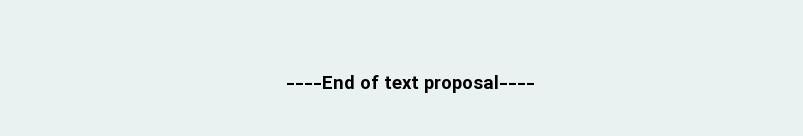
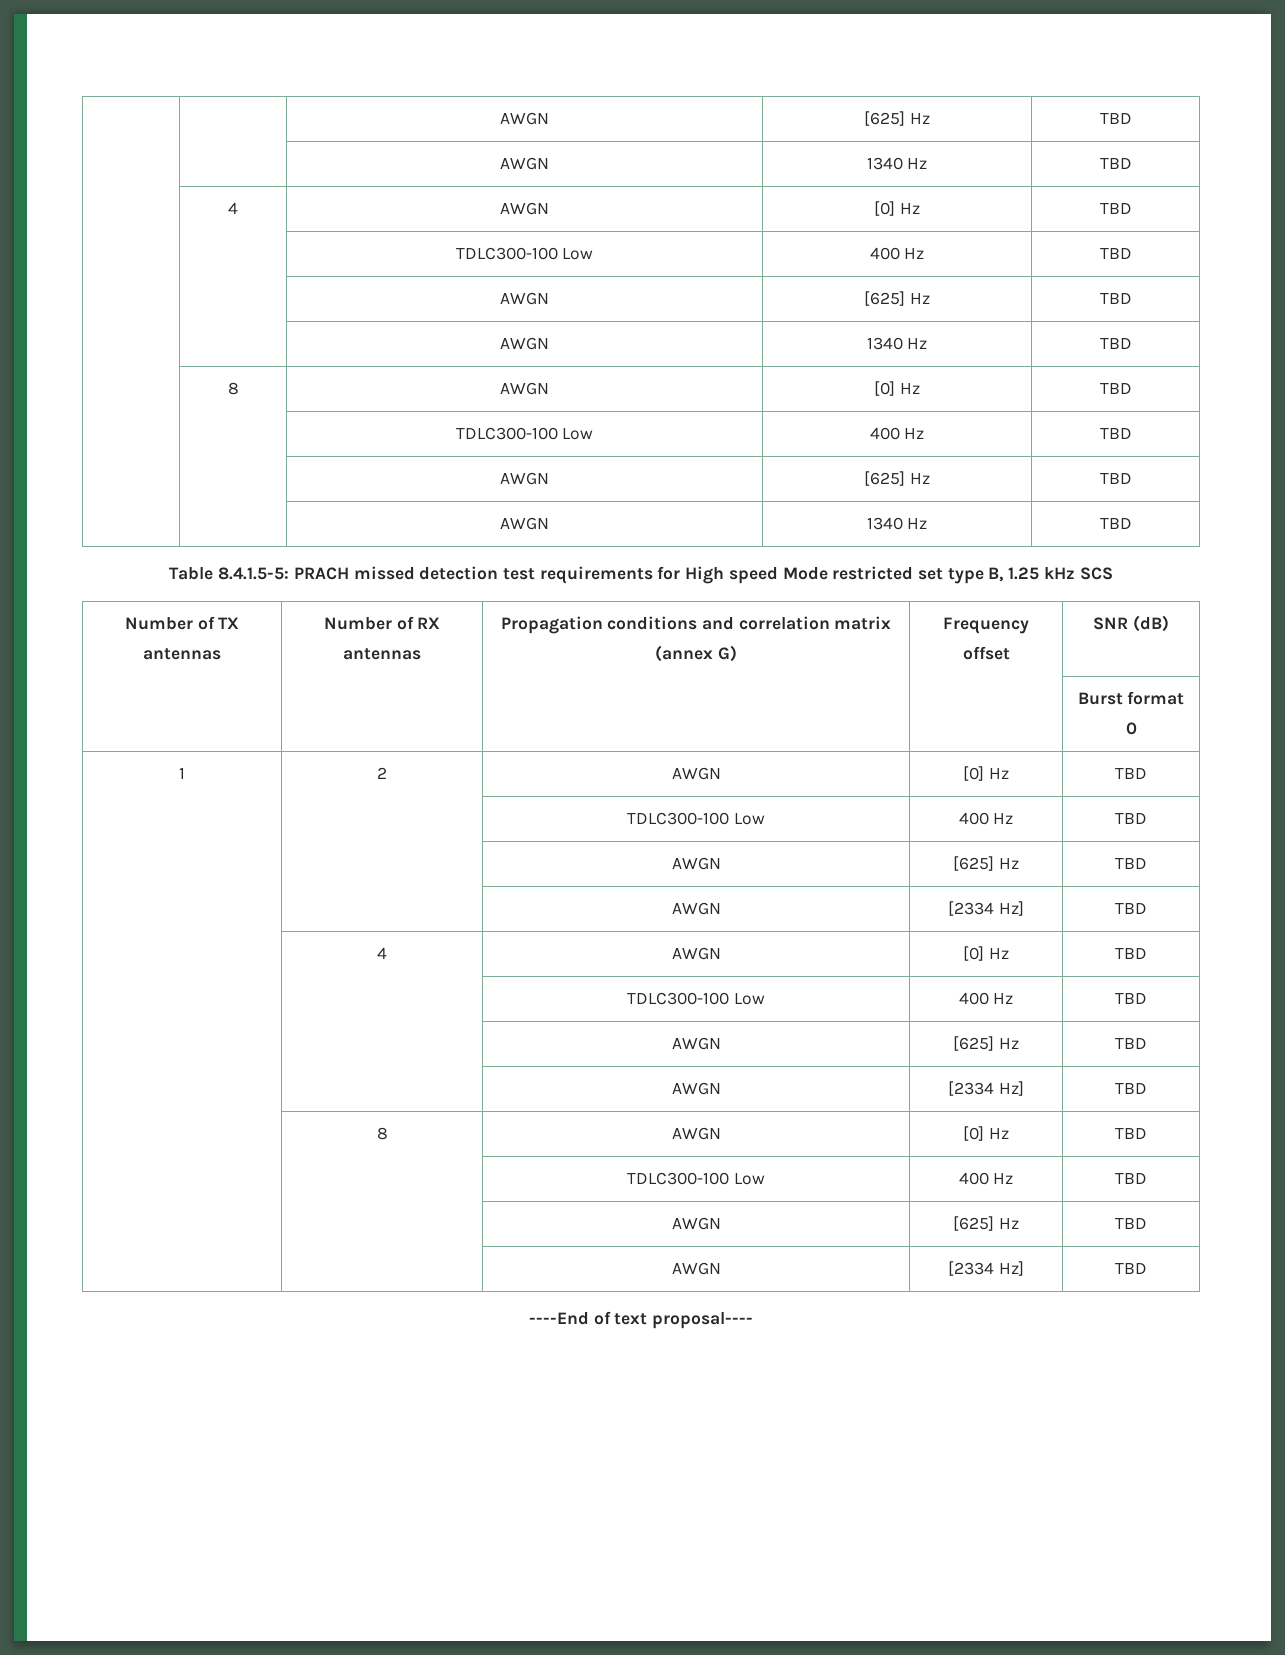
(285, 82) none -> [500,112,549,125] [864,111,930,126] [1099,113,1132,124] [500,157,549,170] [866,157,928,170] [1099,158,1132,169] [228,202,238,214] [500,202,549,215] [874,201,920,216] [1099,203,1132,214] [455,247,594,260] [869,247,925,260] [1099,248,1132,259] [500,292,549,305] [864,291,930,306] [1099,293,1132,304] [500,337,549,350] [866,337,928,350] [1099,338,1132,349] [227,382,239,395] [500,382,549,395] [874,381,920,396] [1099,383,1132,394] [455,427,594,440] [869,427,925,440] [1099,428,1132,439] [500,472,549,485] [864,471,930,486] [1099,473,1132,484] [500,517,549,530] [866,517,928,530] [1099,518,1132,529] [169,566,1113,584] [124,616,240,630] [143,648,221,660] [323,616,441,630] [343,648,421,660] [500,616,892,634] [655,645,737,662] [943,617,1029,634] [962,646,1010,660] [1093,615,1169,632] [1077,691,1185,705] [1125,722,1137,735] [179,767,185,779] [377,767,387,779] [671,767,721,780] [963,766,1009,781] [1115,768,1147,779] [627,812,765,825] [958,812,1014,825] [1115,813,1147,824] [671,857,721,870] [953,856,1019,871] [1115,858,1147,869] [671,902,721,915] [948,901,1024,916] [1115,903,1147,914] [377,947,387,959] [671,947,721,960] [963,946,1009,961] [1115,948,1147,959] [627,992,765,1005] [958,992,1014,1005] [1115,993,1147,1004] [671,1037,721,1050] [953,1036,1019,1051] [1115,1038,1147,1049] [671,1082,721,1095] [948,1081,1024,1096] [1115,1083,1147,1094] [376,1127,388,1140] [671,1127,721,1140] [963,1126,1009,1141] [1115,1128,1147,1139] [627,1172,765,1185] [958,1172,1014,1185] [1115,1173,1147,1184] [671,1217,721,1230] [953,1216,1019,1231] [1115,1218,1147,1229] [671,1262,721,1275] [948,1261,1024,1276] [1115,1263,1147,1274] | | AWGN | [625] Hz | TBD // | | AWGN | 1340 Hz | TBD // | 4 | AWGN | [0] Hz | TBD // | | TDLC300-100 Low | 400 Hz | TBD // | | AWGN | [625] Hz | TBD // | | AWGN | 1340 Hz | TBD // | 8 | AWGN | [0] Hz | TBD // | | TDLC300-100 Low | 400 Hz | TBD // | | AWGN | [625] Hz | TBD // | | AWGN | 1340 Hz | TBD // Table 8.4.1.5-5: PRACH missed detection test requirements for High speed Mode restricted set type B, 1.25 kHz SCS // Number of TX antennas | Number of RX antennas | Propagation conditions and correlation matrix (annex G) | Frequency offset | SNR (dB) // | | | | Burst format 0 // 1 | 2 | AWGN | [0] Hz | TBD // | | TDLC300-100 Low | 400 Hz | TBD // | | AWGN | [625] Hz | TBD // | | AWGN | [2334 Hz] | TBD // | 4 | AWGN | [0] Hz | TBD // | | TDLC300-100 Low | 400 Hz | TBD // | | AWGN | [625] Hz | TBD // | | AWGN | [2334 Hz] | TBD // | 8 | AWGN | [0] Hz | TBD // | | TDLC300-100 Low | 400 Hz | TBD // | | AWGN | [625] Hz | TBD // | | AWGN | [2334 Hz] | TBD //

